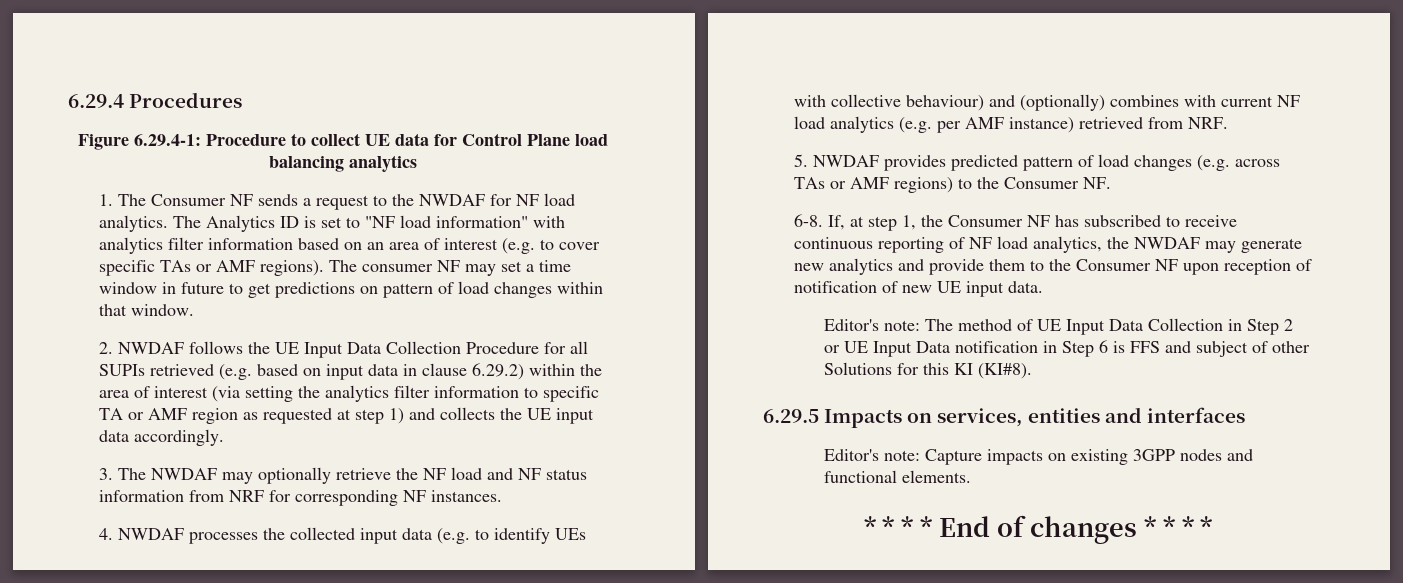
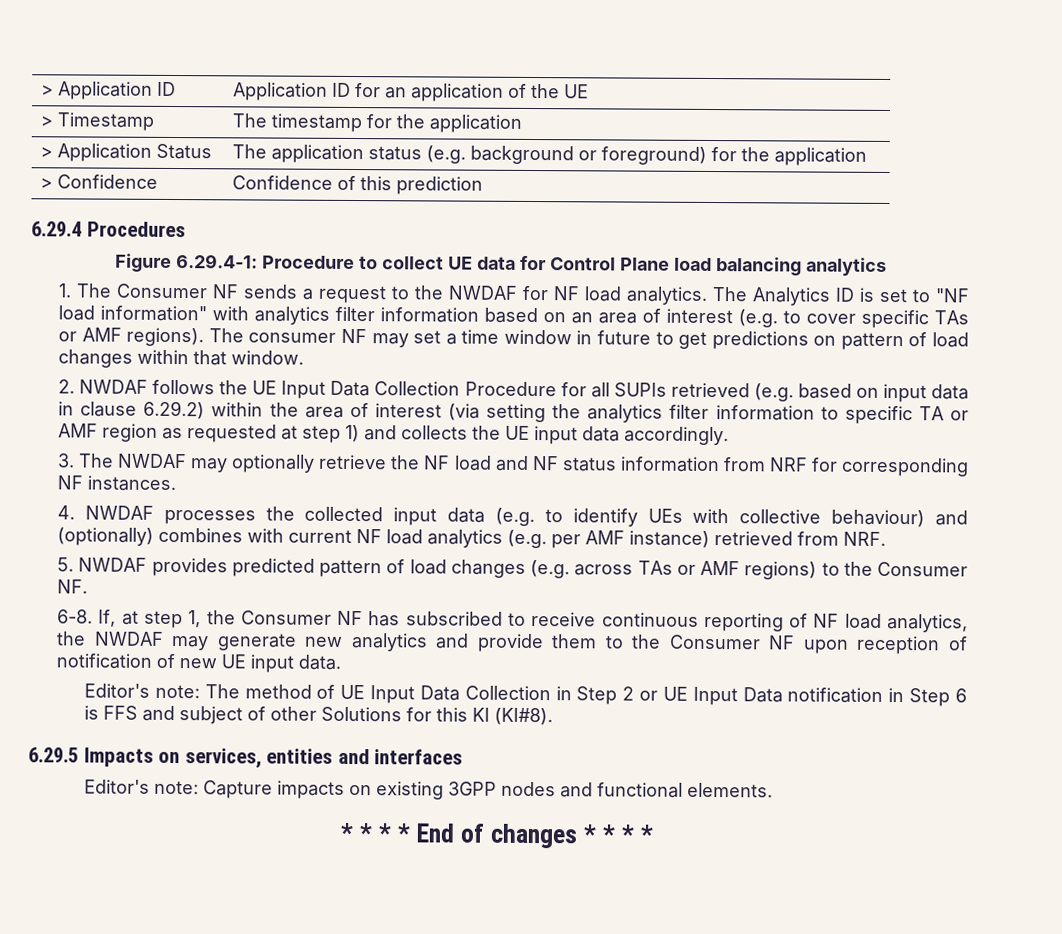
(68, 101) none -> [41,81,177,100] [233,82,590,102] [40,112,155,131] [232,113,523,133] [40,143,213,162] [232,144,868,166] [40,174,159,189] [232,175,484,195] > Application ID | Application ID for an application of the UE // > Timestamp | The timestamp for the application // > Application Status | The application status (e.g. background or foreground) for the application // > Confidence | Confidence of this prediction //

